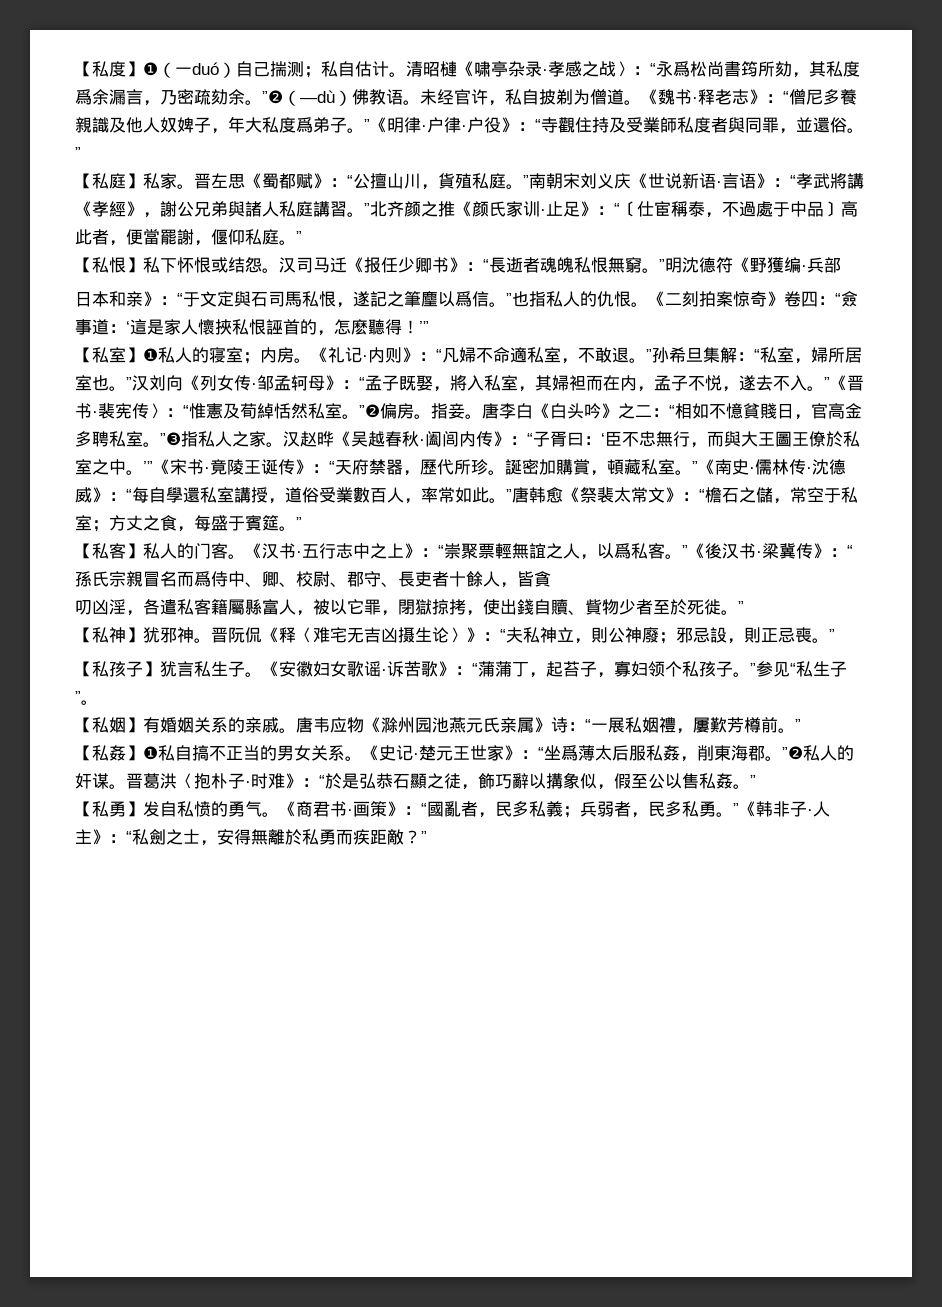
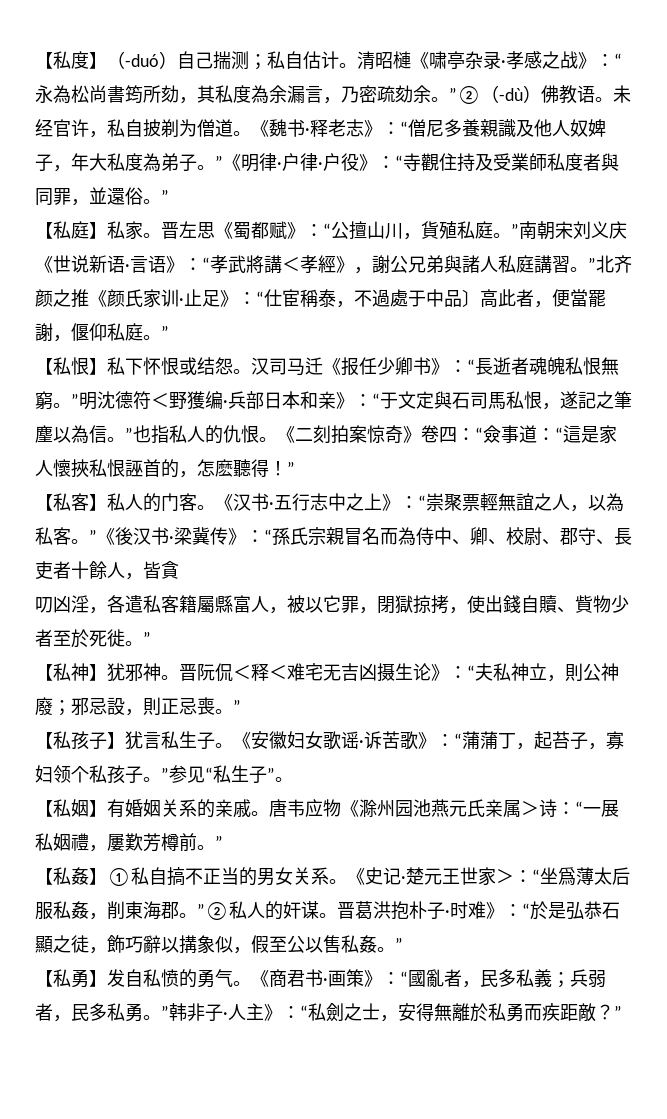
[143,62,219,78] ❶（一duó -> [107,51,159,69] （-duó
[616,61,633,77] 〉 -> [578,52,596,69] 》
[673,61,690,77] 爲 -> [53,85,71,104] 為
[75,89,92,105] 爲 -> [251,85,269,104] 為
[262,90,335,106] ”❷（—dù -> [449,85,523,104] ”②（-dù
[296,117,313,133] 爲 -> [143,153,161,172] 為
[75,201,92,217] 《 -> [282,257,300,271] ＜
[620,201,637,217] 〔 -> (264, 298) none
[733,257,750,273] 《 -> [151,393,169,407] ＜
(841, 265) // -> (264, 400) none
[455,291,472,307] 爲 -> [71,425,89,444] 為
[126,321,130,333] ‘ -> [555,427,563,441] “
[419,321,429,333] [75,347,862,364] [75,375,864,392] [75,403,862,420] [75,431,860,448] [75,459,846,476] [75,487,858,504] [75,515,296,532] ’” // 【私室】❶私人的寝室；内房。《礼记·内则》：“凡婦不命適私室，不敢退。”孙希旦集解：“私室，婦所居室也。”汉刘向《列女传·邹孟轲母》：“孟子既娶，將入私室，其婦袒而在内，孟子不悦，遂去不入。”《晋书·裴宪传〉：“惟憲及荀綽恬然私室。”❷偏房。指妾。唐李白《白头吟》之二：“相如不憶貧賤日，官高金多聘私室。”❸指私人之家。汉赵晔《吴越春秋·阖闾内传》：“子胥曰：‘臣不忠無行，而與大王圖王僚於私室之中。’”《宋书·竟陵王诞传》：“天府禁器，歷代所珍。誕密加購賞，頓藏私室。”《南史·儒林传·沈德威》：“每自學還私室講授，道俗受業數百人，率常如此。”唐韩愈《祭裴太常文》：“檐石之儲，常空于私室；方丈之食，每盛于賓筵。 -> (287, 468) none
[614,543,631,559] 爲 -> [606,493,624,512] 為
[194,571,211,587] 爲 -> [398,527,416,546] 為
[262,627,313,643] 《释〈 -> [233,663,287,681] ＜释＜
[449,627,466,643] 〉 -> (431, 672) none
[534,717,551,733] 》 -> [521,801,539,815] ＞
[143,746,158,760] ❶ -> [107,867,131,886] ①
[504,745,521,761] 》 -> [496,869,514,883] ＞
[782,746,803,760] ”❷ -> [197,901,229,920] ”②
[177,773,194,789] 〈 -> (391, 910) none
[739,801,756,817] 《 -> (169, 1012) none

